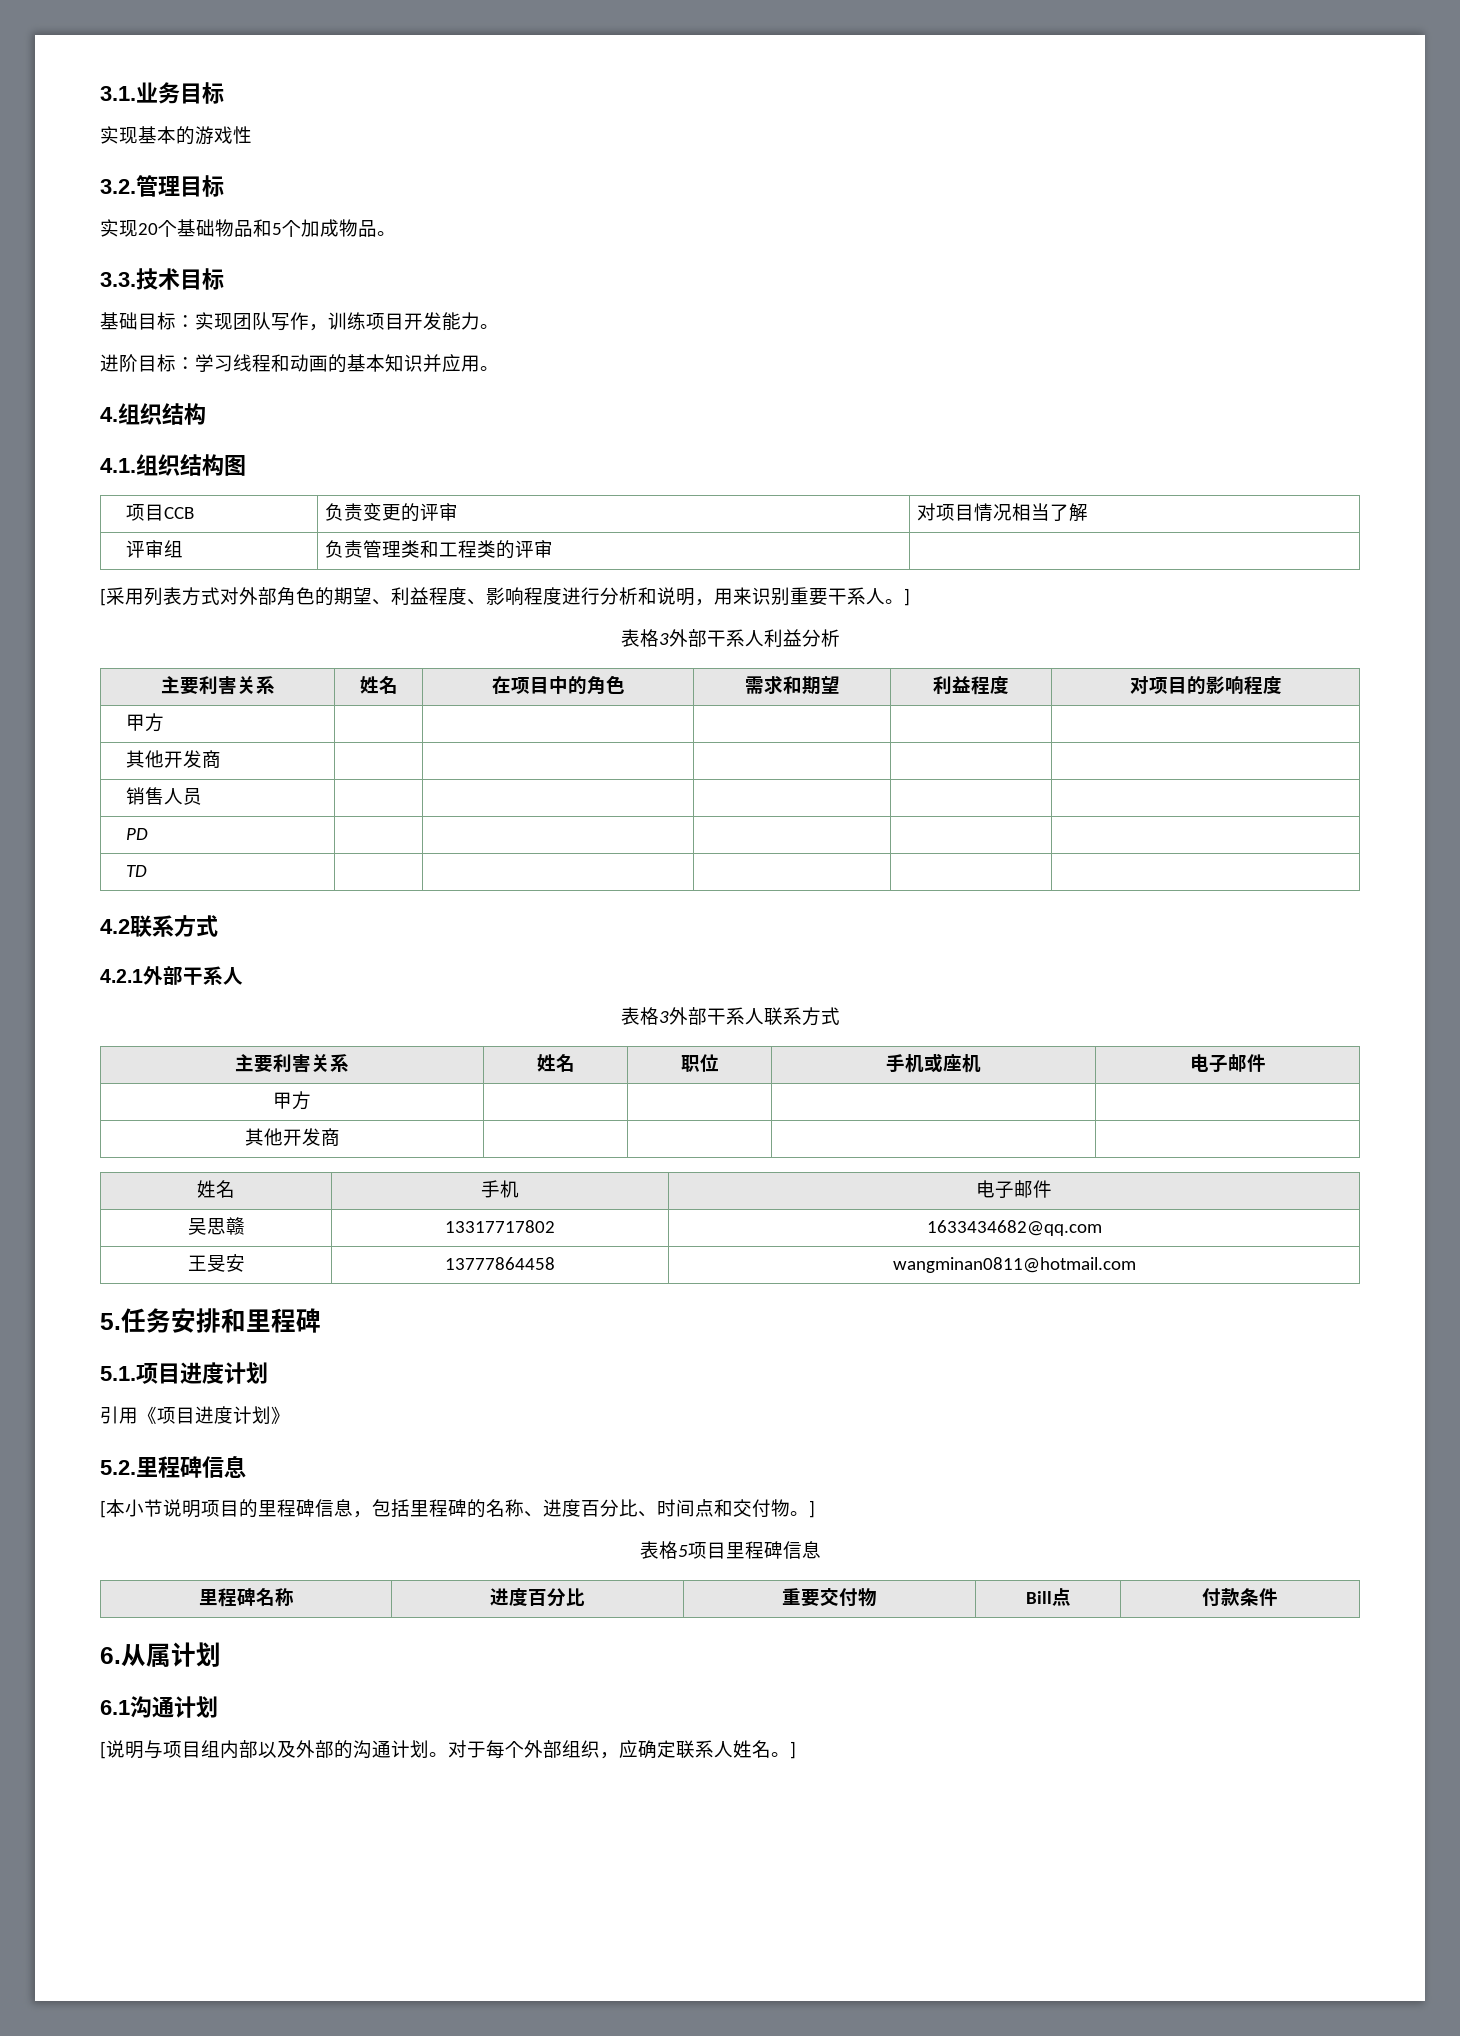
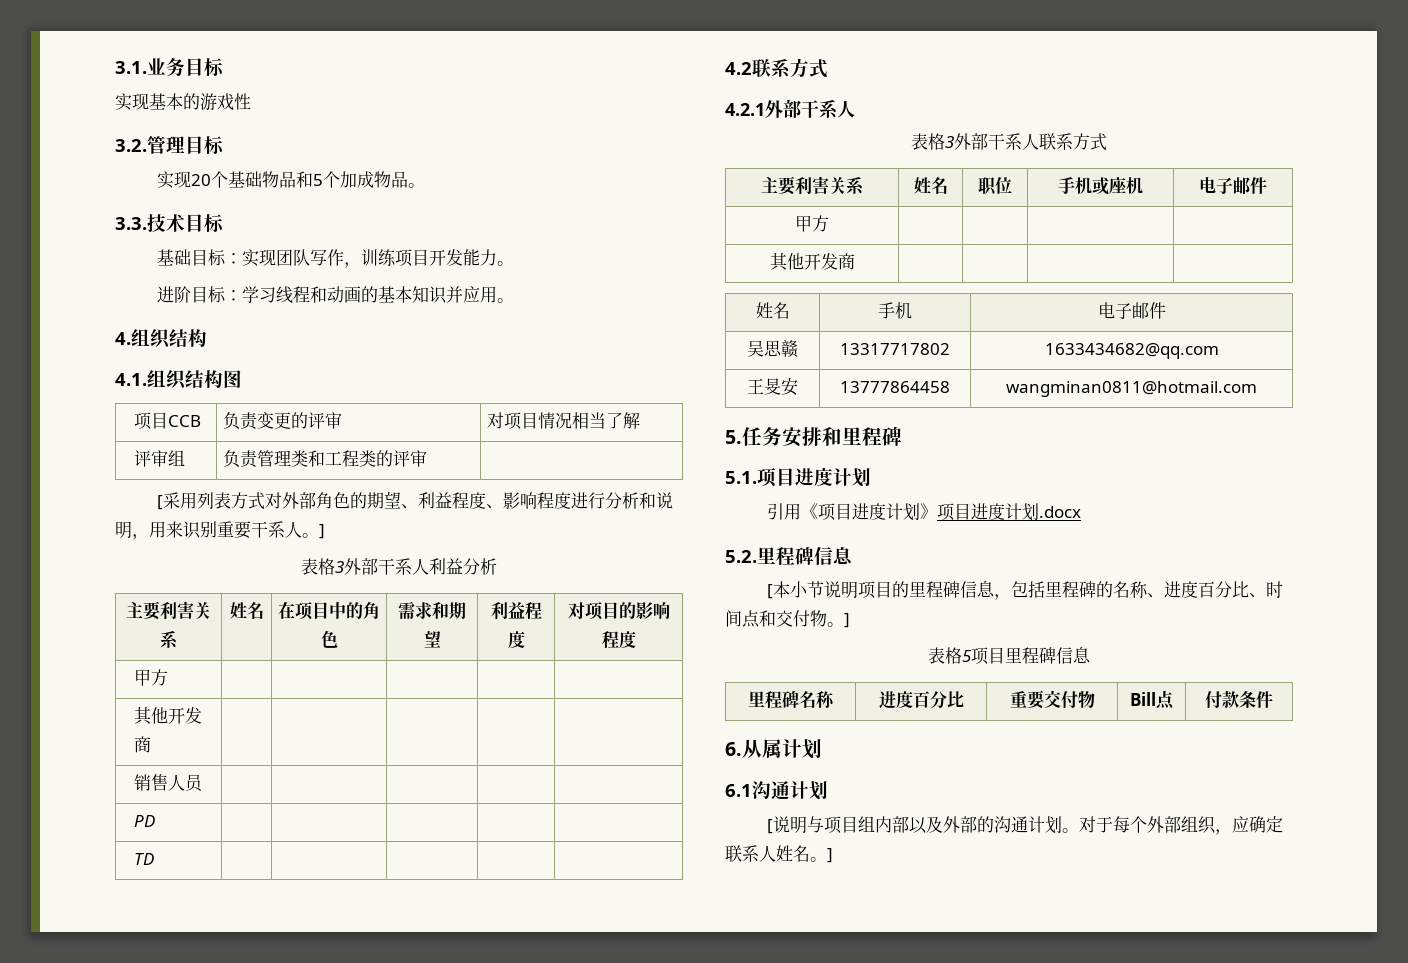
(290, 1415) none -> [936,503,1081,521] 项目进度计划.docx

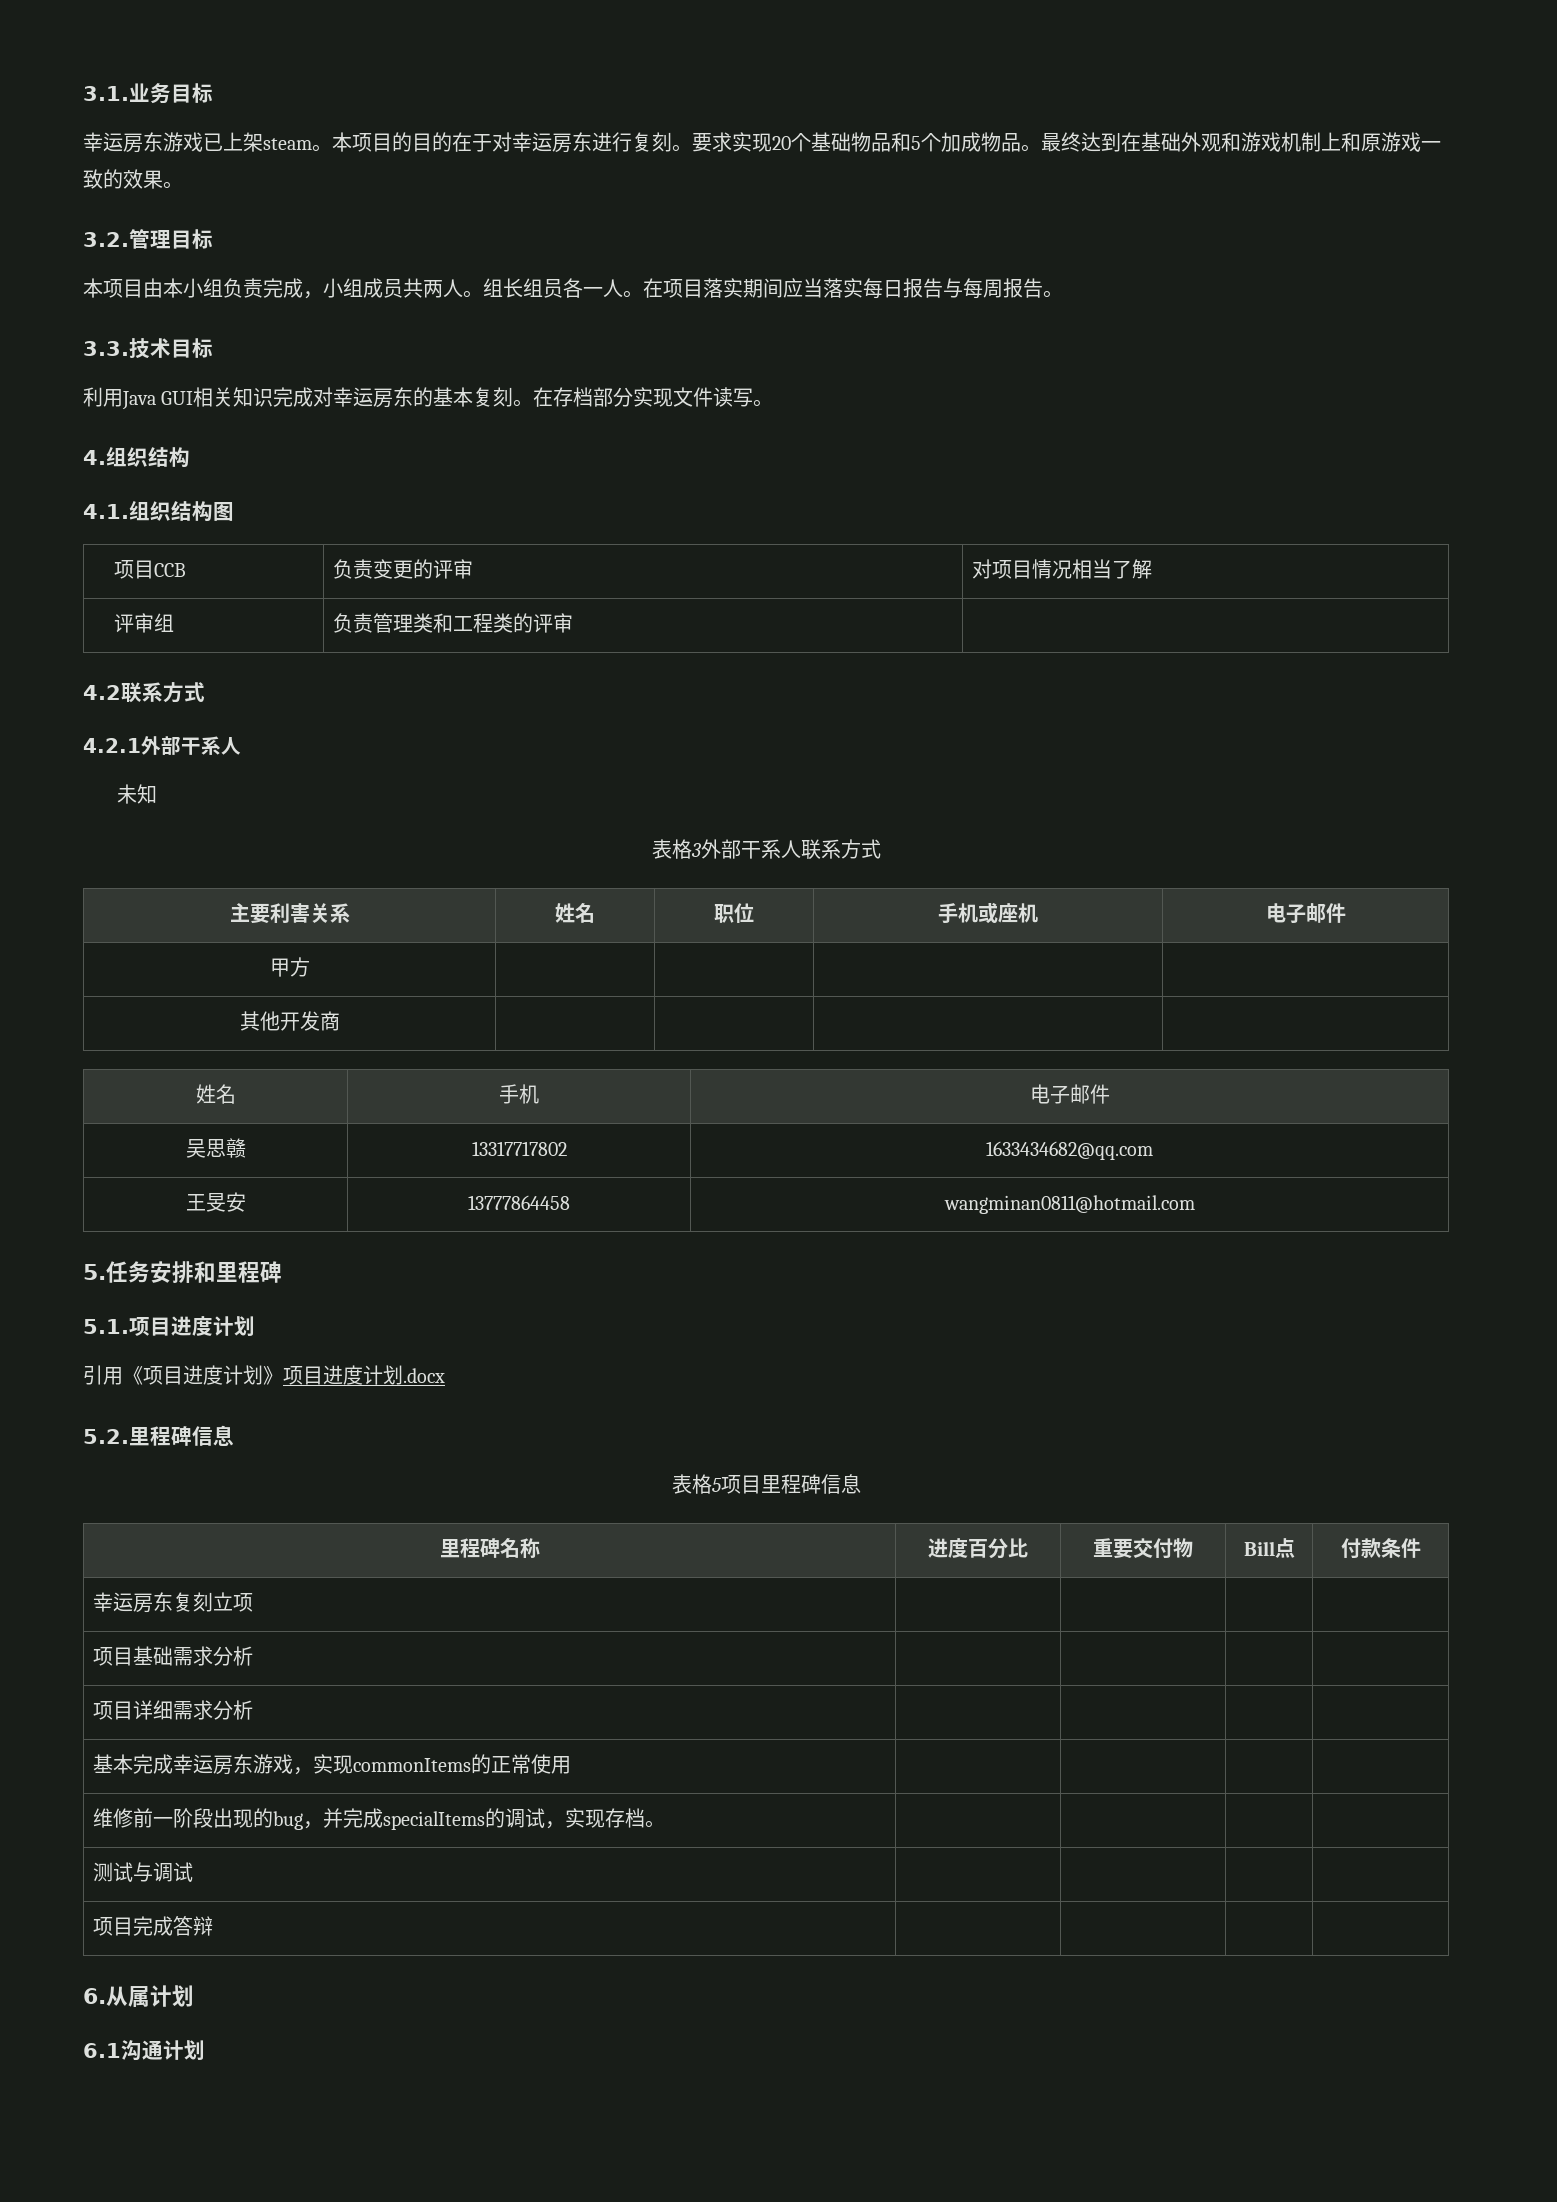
[115,93,251,111] [115,136,224,155] 实现基本的游戏性 // 3.2.管理目标 // -> [83,132,732,153] 幸运房东游戏已上架steam。本项目的目的在于对幸运房东进行复刻。要求
[115,214,224,233] [156,249,514,268] [156,286,497,304] // 3.3.技术目标 // 基础目标：实现团队写作，训练项目开发能力。 // 进阶目标：学习线程和动画的基本知识并应用 -> [1041,132,1441,152] [83,169,183,189] [83,229,213,249] [83,278,1063,299] [83,338,213,359] [83,387,754,410] 最终达到在基础外观和游戏机制上和原游戏一致的效果。 // 3.2.管理目标 // 本项目由本小组负责完成，小组成员共两人。组长组员各一人。在项目落实期间应当落实每日报告与每周报告。 // 3.3.技术目标 // 利用Java GUI相关知识完成对幸运房东的基本复刻。在存档部分实现文件读写
[156,491,673,510] [115,521,325,540] [301,558,497,575] [126,601,211,620] [160,630,178,649] [229,602,264,619] [278,601,380,620] [320,630,338,648] [398,601,466,619] [423,631,441,648] [490,602,542,620] [507,631,525,648] [567,602,670,620] [601,631,636,649] [133,669,168,686] [133,706,202,725] [133,736,151,753] [133,774,204,792] [133,815,155,827] [133,853,154,865] // [采用列表方式对外部角色的期望、利益程度、影响程度进行分析和说明，用来识别重要干系人。] // 表格3外部干系人利益分析 // 主要利害关系 | 姓名 | 在项目中的角色 | 需求和期望 | 利益程度 | 对项目的影响程度 // 甲方 | | | | | // 其他开发商 | | | | | // 销售人员 | | | | | // PD | | | | | // TD | | | | | -> (573, 623) none
(855, 109) none -> [117,784,158,804] // 未知
[766,581,1283,600] [725,610,850,628] // [本小节说明项目的里程碑信息，包括里程碑的名称、进度百分比、时间点和交付物。] -> (234, 1435) none
(1273, 699) none -> [92,1592,253,1613] [92,1646,253,1666] [92,1700,253,1720] [92,1754,571,1775] [92,1808,665,1830] [92,1862,193,1882] [92,1916,213,1936] // 幸运房东复刻立项 | | | | // 项目基础需求分析 | | | | // 项目详细需求分析 | | | | // 基本完成幸运房东游戏，实现commonItems的正常使用 | | | | // 维修前一阶段出现的bug，并完成specialItems的调试，实现存档。 | | | | // 测试与调试 | | | | // 项目完成答辩 | | | |
[766,816,1283,835] [725,845,833,863] // [说明与项目组内部以及外部的沟通计划。对于每个外部组织，应确定联系人姓名。] -> (205, 2050) none

